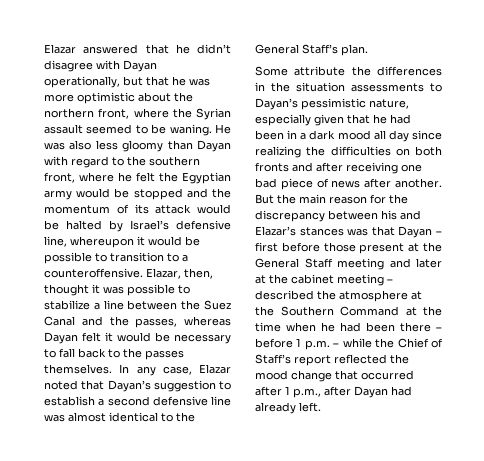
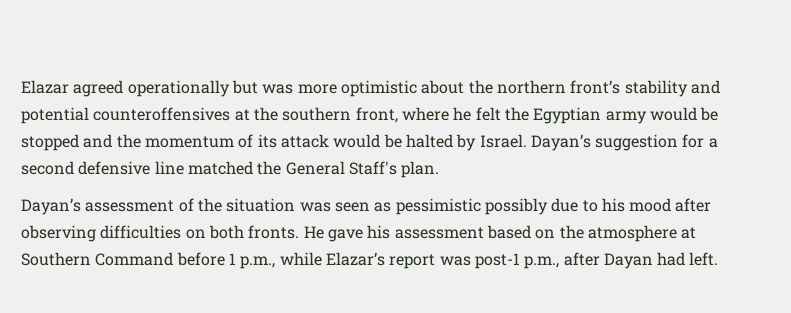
[44,44,231,54] [44,60,157,72] [44,76,186,88] Elazar answered that he didn’t disagree with Dayan operationally, but that he -> [21,80,258,97] Elazar agreed operationally but
[98,108,231,120] [44,124,232,136] [44,140,232,152] [44,156,124,168] front, where the Syrian assault seemed to be waning. He was also less gloomy than Dayan with regard to -> [570,80,720,97] [21,107,250,124] front’s stability and potential counteroffensives at
[130,220,231,230] [44,236,200,248] [44,252,188,264] [44,268,213,279] [44,284,190,296] [44,300,231,310] [44,316,231,328] [44,332,231,344] [44,348,184,360] [44,364,231,376] [44,380,231,392] [44,396,231,406] [44,412,195,422] [255,44,368,56] [255,66,442,76] [255,82,442,92] [255,98,409,110] [255,114,411,126] [255,130,442,142] [255,146,442,158] [255,162,422,174] [255,178,442,190] [255,194,408,204] [255,210,421,222] [255,226,442,238] [255,242,442,254] [255,258,442,270] [255,274,393,286] [255,290,314,300] Israel’s defensive line, whereupon it would be possible to transition to a counteroffensive. Elazar, then, thought it was possible to stabilize a line between the Suez Canal and the passes, whereas Dayan felt it would be necessary to fall back to the passes themselves. In any case, Elazar noted that Dayan’s suggestion to establish a second defensive line was almost identical to the General Staff’s plan. // Some attribute the differences in the situation assessments to Dayan’s pessimistic nature, especially given that he had been in a dark mood all day since realizing the difficulties on both fronts and after receiving one bad piece of news after another. But the main reason for the discrepancy between his and Elazar’s stances was that Dayan – first before those present at the General Staff meeting and later at the cabinet meeting – described -> [479,134,718,151] [21,161,440,178] [21,198,712,215] [21,225,556,242] Israel. Dayan’s suggestion for a second defensive line matched the General Staff's plan. // Dayan’s assessment of the situation was seen as pessimistic possibly due to his mood after observing difficulties on both fronts. He gave his assessment based on
[255,306,274,316] the -> (697, 233) none
[405,306,442,316] [255,322,442,332] [255,338,443,350] [255,354,409,366] [255,370,414,382] [255,386,290,396] at the time when he had been there – before 1 p.m. – while the Chief of Staff’s report reflected the mood change that occurred after 1 -> [176,252,520,269] before 1 p.m., while Elazar’s report was post-1
[255,402,296,414] already -> (686, 259) none

